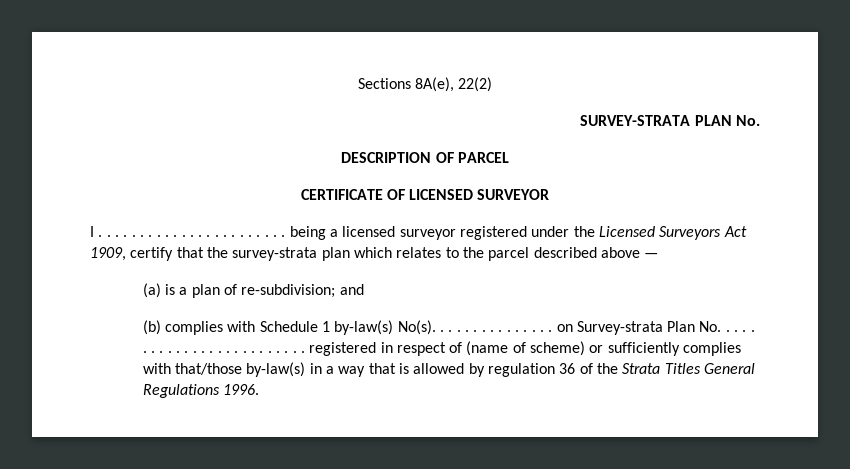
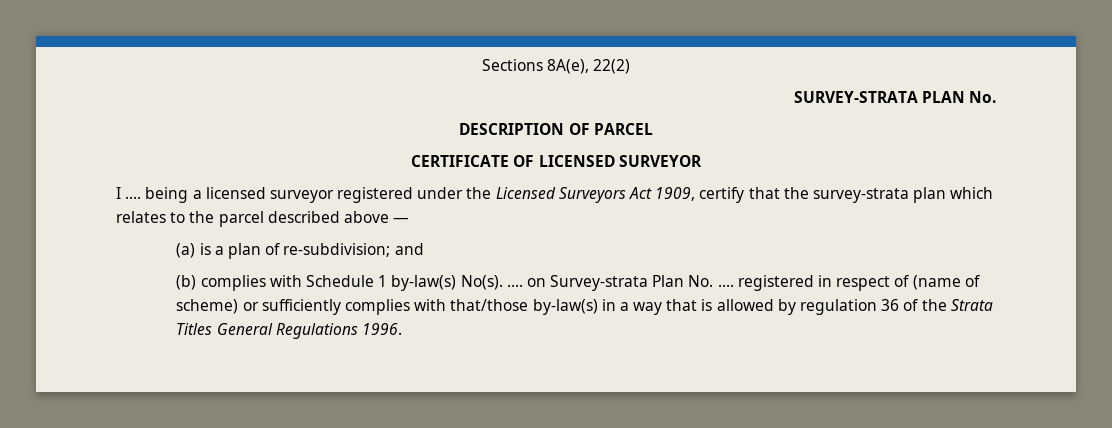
[98,235,286,237] . . . . . . . . . . . . . . . . . . . . . . . -> [125,196,142,199] ....
[440,321,755,335] [142,351,305,353] . . . . . . . . . . . . . . on Survey-strata Plan No. . . . . . . . . . . . . . . . . . . . . . . . . -> [506,275,734,291] .... on Survey-strata Plan No. ....

